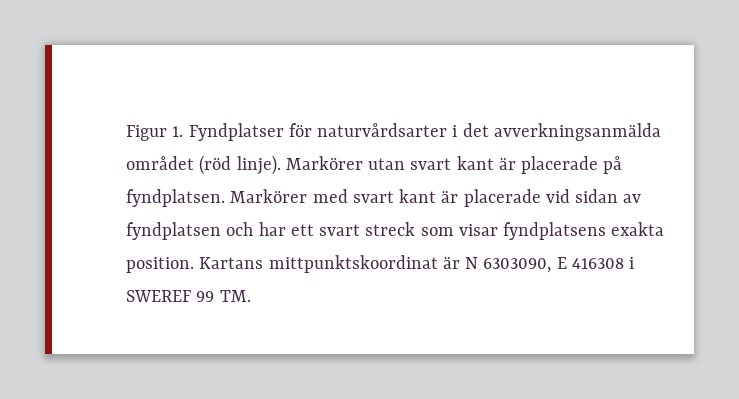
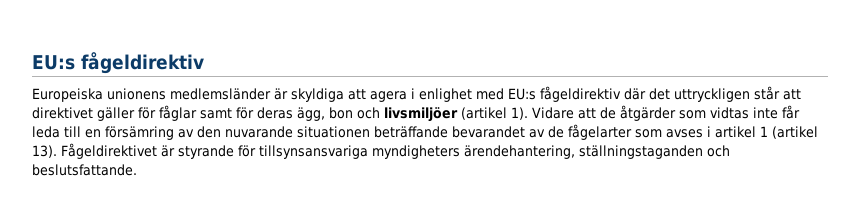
[126,123,661,141] [126,155,623,175] [126,189,642,207] [126,222,665,240] [126,255,635,273] [126,290,251,302] Figur 1. Fyndplatser för naturvårdsarter i det avverkningsanmälda området (röd linje). Markörer utan svart kant är placerade på fyndplatsen. Markörer med svart kant är placerade vid sidan av fyndplatsen och har ett svart streck som visar fyndplatsens exakta position. Kartans mittpunktskoordinat är N 6303090, E 416308 i SWEREF 99 TM. -> [32,52,204,74] [32,86,801,102] [32,105,800,122] [32,124,818,140] [32,143,730,159] [32,164,137,176] EU:s fågeldirektiv // Europeiska unionens medlemsländer är skyldiga att agera i enlighet med EU:s fågeldirektiv där det uttryckligen står att direktivet gäller för fåglar samt för deras ägg, bon och livsmiljöer (artikel 1). Vidare att de åtgärder som vidtas inte får leda till en försämring av den nuvarande situationen beträffande bevarandet av de fågelarter som avses i artikel 1 (artikel 13). Fågeldirektivet är styrande för tillsynsansvariga myndigheters ärendehantering, ställningstaganden och beslutsfattande.

